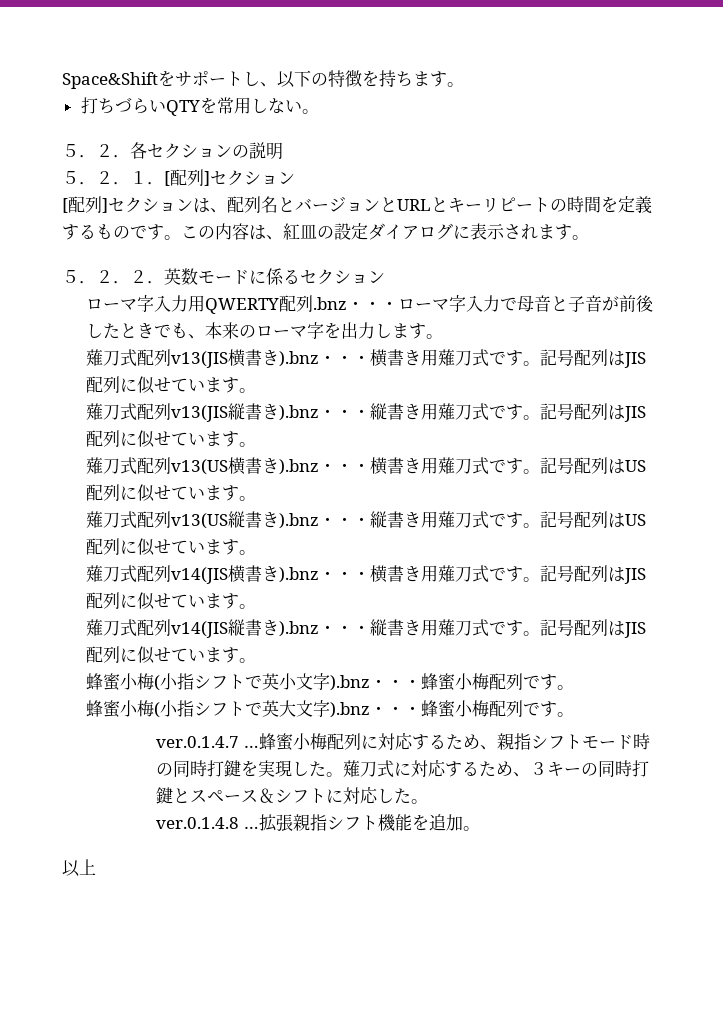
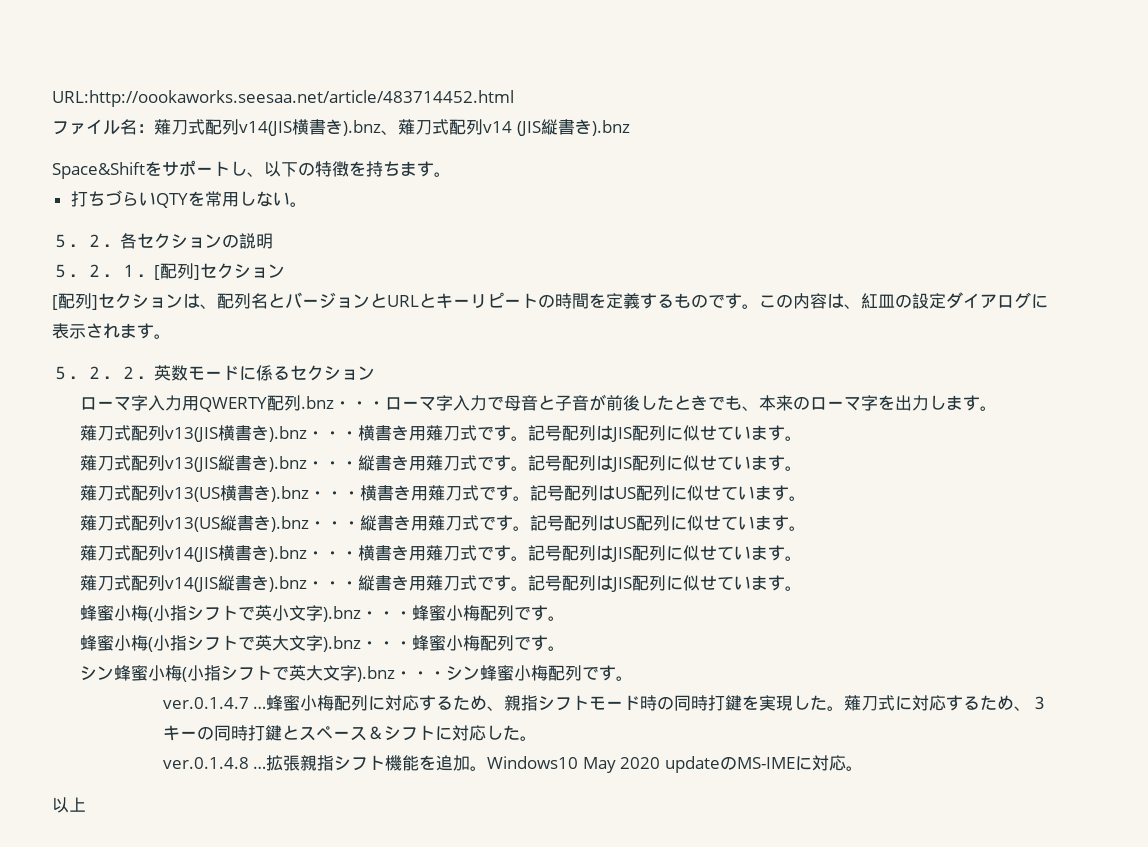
(62, 80) none -> [52,90,514,107] [52,119,630,136] URL:http://oookaworks.seesaa.net/article/483714452.html // ファイル名：薙刀式配列v14(JIS横書き).bnz、薙刀式配列v14 (JIS縦書き).bnz //
(574, 714) none -> [79,665,633,682] // シン蜂蜜小梅(小指シフトで英大文字).bnz・・・シン蜂蜜小梅配列です。
(480, 828) none -> [487,755,863,773] Windows10 May 2020 updateのMS-IMEに対応。

